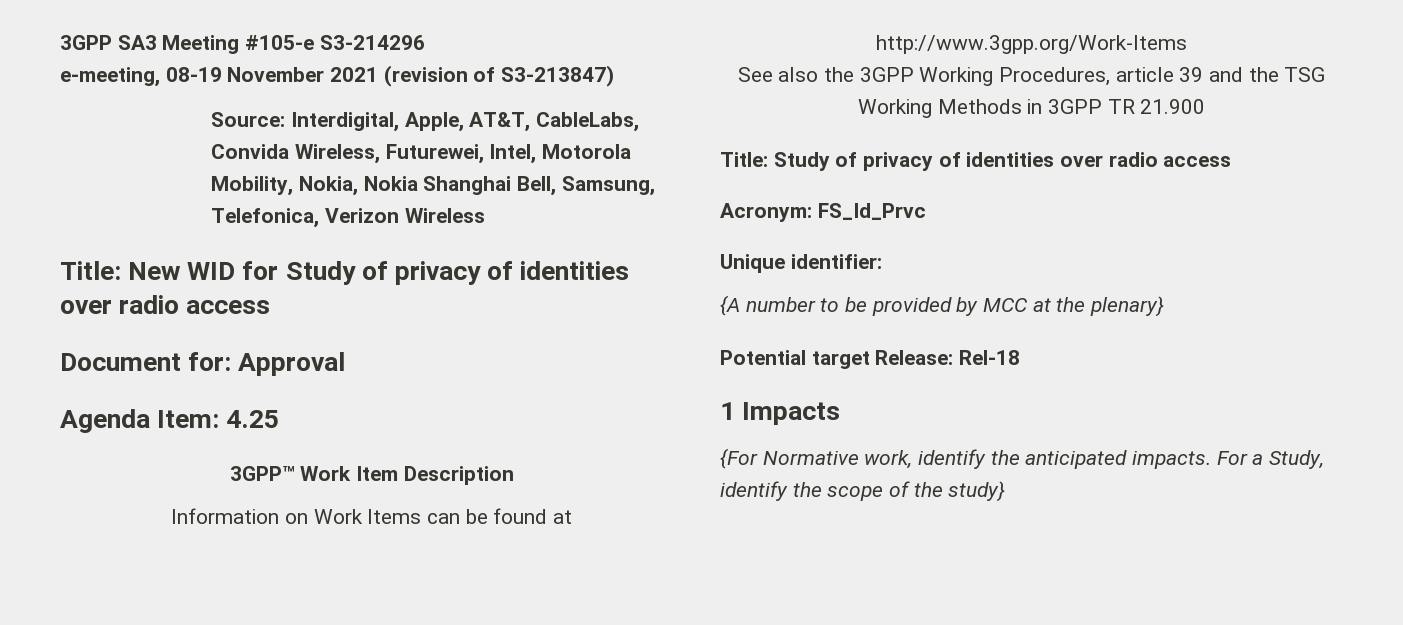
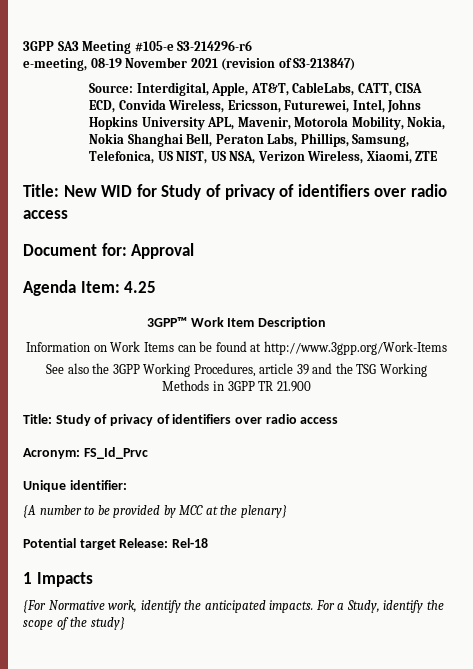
[319,35,425,50] S3-214296 -> [177,40,253,51] S3-214296-r6
(639, 122) none -> [357,83,423,96] [89,100,116,113] CATT, CISA ECD,
(380, 154) none -> [227,100,281,113] Ericsson,
(537, 154) none -> [387,99,422,113] [89,116,291,130] Johns Hopkins University APL, Mavenir,
[561,176,655,196] [211,208,485,228] Samsung, Telefonica, Verizon Wireless -> [215,133,410,147] [89,150,438,164] Peraton Labs, Phillips, Samsung, Telefonica, US NIST, US NSA, Verizon Wireless, Xiaomi, ZTE
[520,261,630,280] identities -> [297,184,370,197] identifiers
[966,152,1055,167] identities -> [172,414,232,424] identifiers

